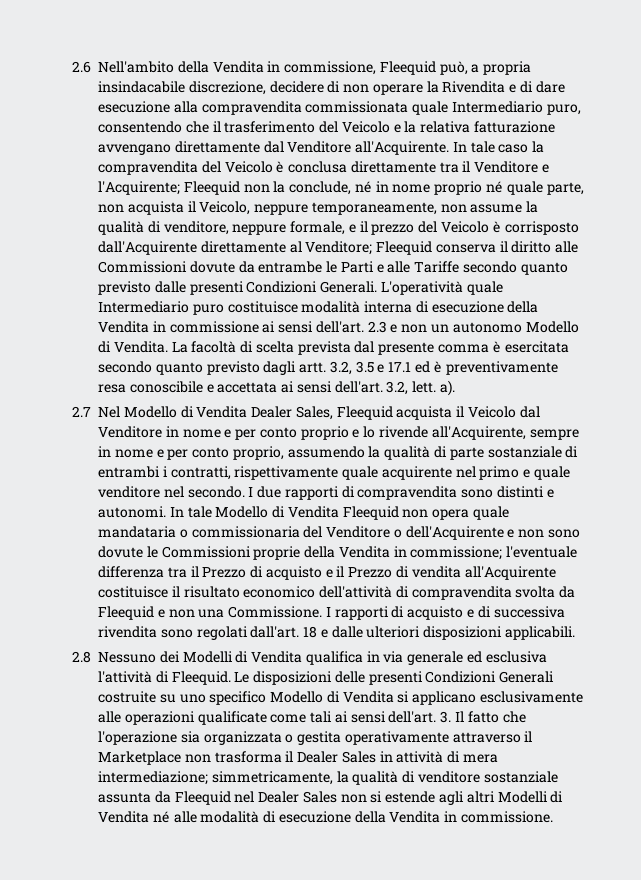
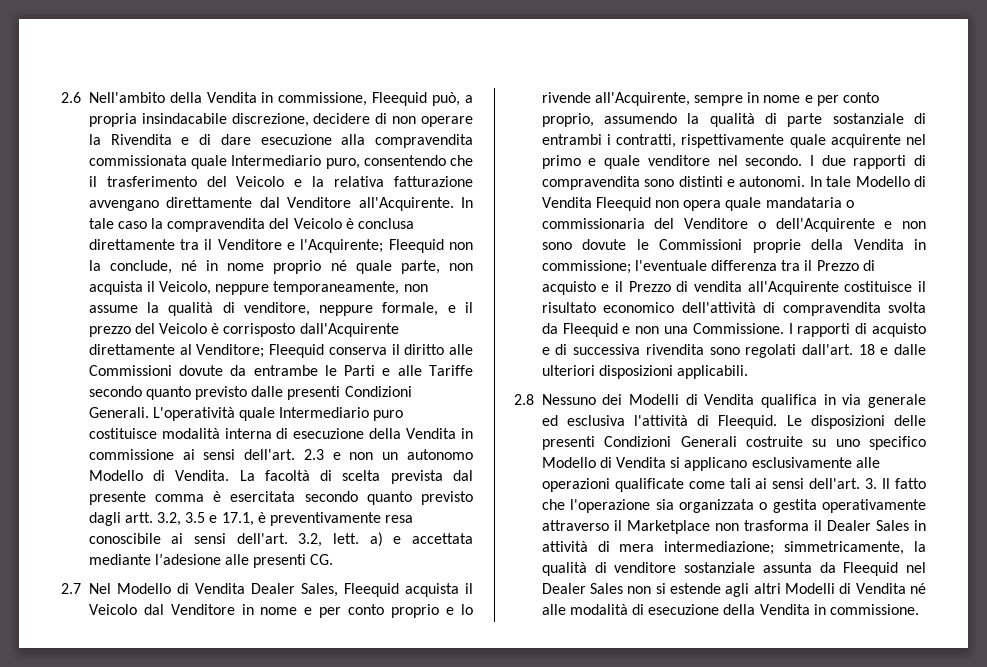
[388,361,431,373] 17.1 ed -> [221,512,254,526] 17.1,
[206,382,278,393] e accettata -> (161, 538) none
[440,380,456,396] a). -> [369,532,473,547] [88,553,334,568] a) e accettata mediante l’adesione alle presenti CG.

